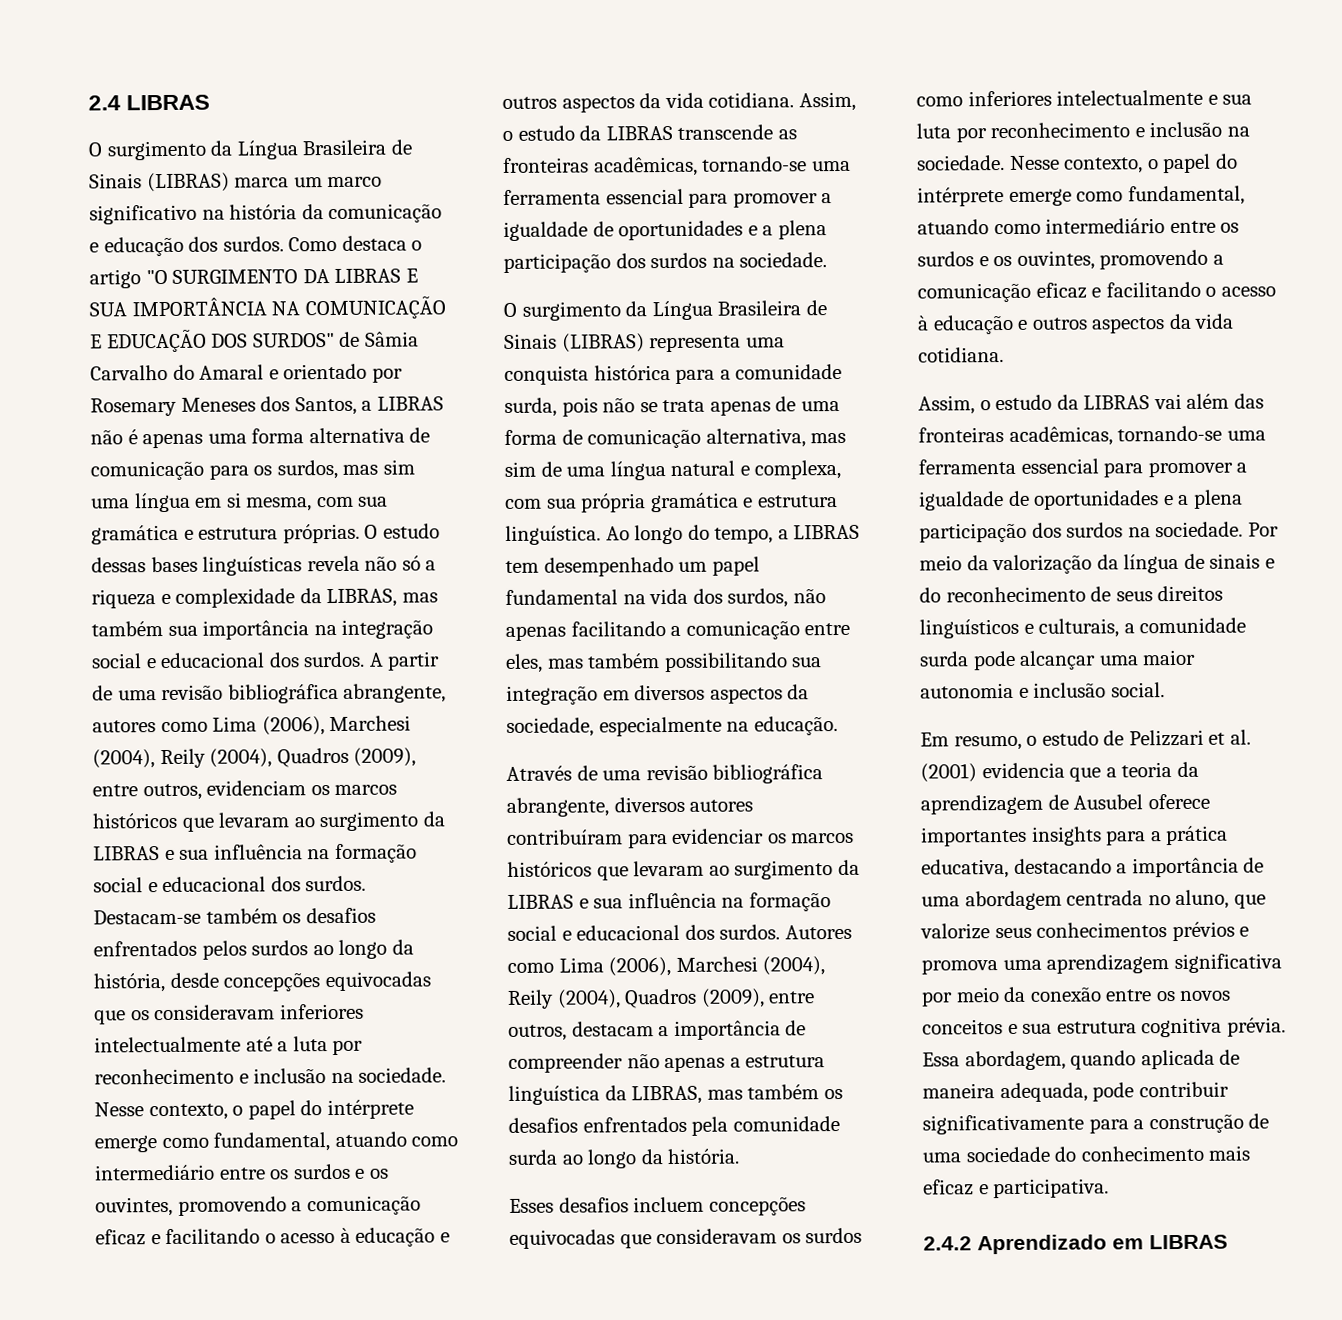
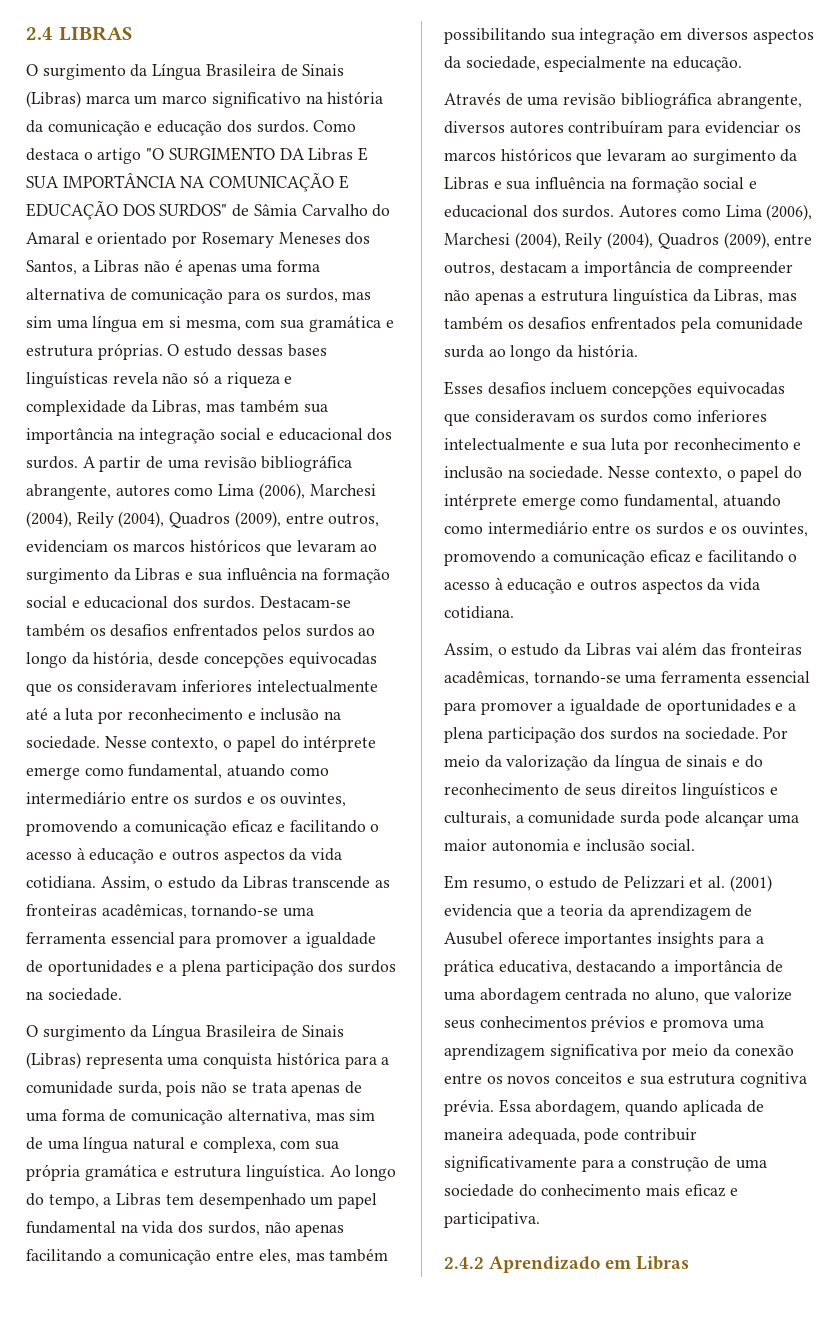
[146,172,230,193] (LIBRAS) -> [26,91,81,108] (Libras)
[334,268,402,283] LIBRAS -> [308,148,354,161] Libras
[376,396,444,411] LIBRAS -> [94,260,140,273] Libras
[326,588,398,608] LIBRAS, -> [152,400,202,415] Libras,
[93,846,160,861] LIBRAS -> [135,568,181,581] Libras
[605,125,673,141] LIBRAS -> [242,876,288,889] Libras
[561,333,645,353] (LIBRAS) -> [26,1052,81,1069] (Libras)
[793,524,861,540] LIBRAS -> [116,1193,162,1206] Libras
[507,894,574,909] LIBRAS -> [444,177,489,190] Libras
[631,1085,703,1105] LIBRAS, -> [714,289,764,304] Libras,
[1083,395,1151,410] LIBRAS -> [585,643,631,656] Libras
[1149,1234,1228,1250] LIBRAS -> [636,1256,690,1270] Libras

